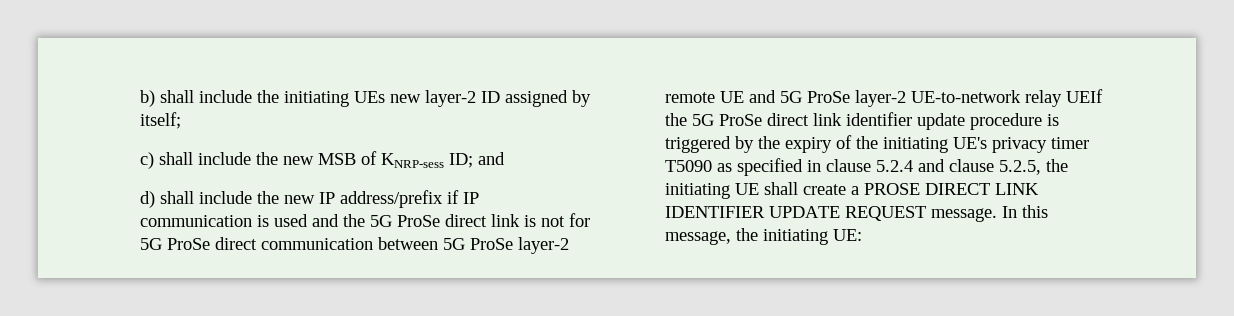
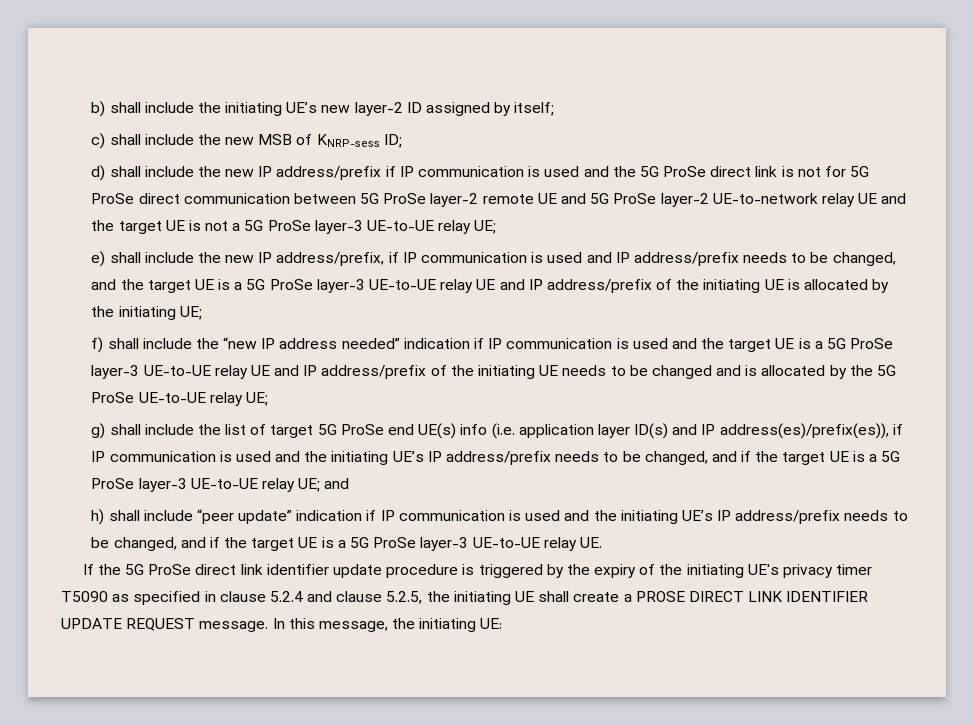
[353,91,385,103] UEs -> [286,102,318,113] UE’s
[477,152,505,165] and -> (402, 141) none
[1065,89,1103,103] UEIf -> [858,193,907,204] [91,220,497,234] [91,251,896,267] [91,279,890,293] [91,306,202,320] [91,337,894,353] [91,365,897,379] [91,392,268,406] [91,423,903,439] [91,451,901,465] [91,478,350,492] [91,509,908,525] [91,537,602,551] [82,564,94,575] UE and the target UE is not a 5G ProSe layer-3 UE-to-UE relay UE; // e) shall include the new IP address/prefix, if IP communication is used and IP address/prefix needs to be changed, and the target UE is a 5G ProSe layer-3 UE-to-UE relay UE and IP address/prefix of the initiating UE is allocated by the initiating UE; // f) shall include the “new IP address needed” indication if IP communication is used and the target UE is a 5G ProSe layer-3 UE-to-UE relay UE and IP address/prefix of the initiating UE needs to be changed and is allocated by the 5G ProSe UE-to-UE relay UE; // g) shall include the list of target 5G ProSe end UE(s) info (i.e. application layer ID(s) and IP address(es)/prefix(es)), if IP communication is used and the initiating UE’s IP address/prefix needs to be changed, and if the target UE is a 5G ProSe layer-3 UE-to-UE relay UE; and // h) shall include “peer update” indication if IP communication is used and the initiating UE’s IP address/prefix needs to be changed, and if the target UE is a 5G ProSe layer-3 UE-to-UE relay UE. // If

